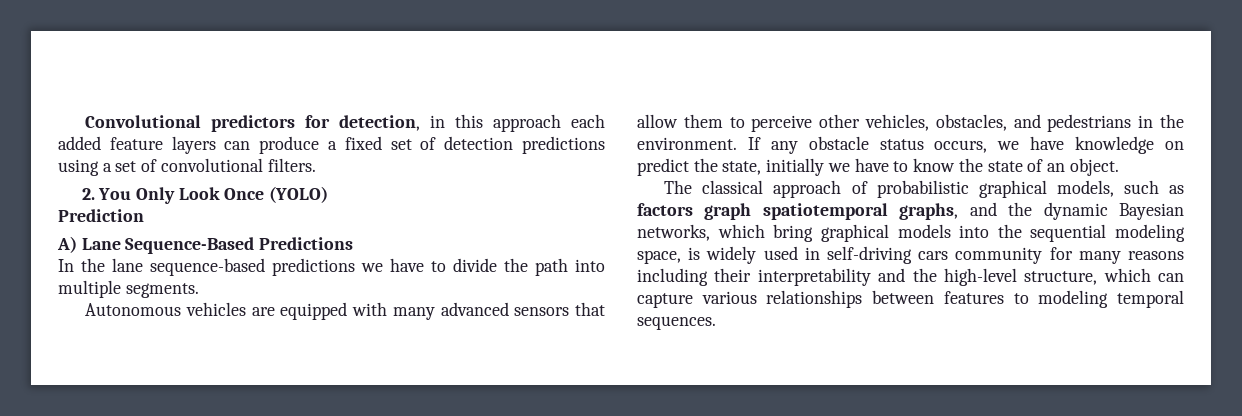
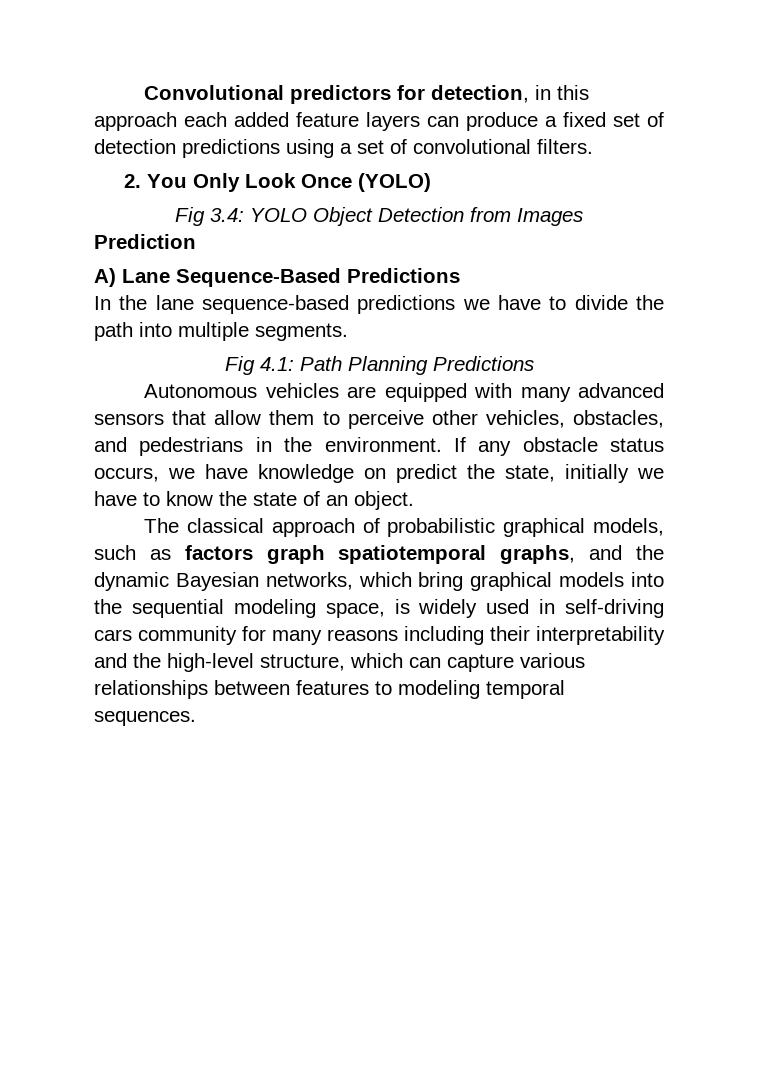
(329, 194) none -> [175,207,583,226] // Fig 3.4: YOLO Object Detection from Images
(199, 290) none -> [224,356,534,375] // Fig 4.1: Path Planning Predictions

